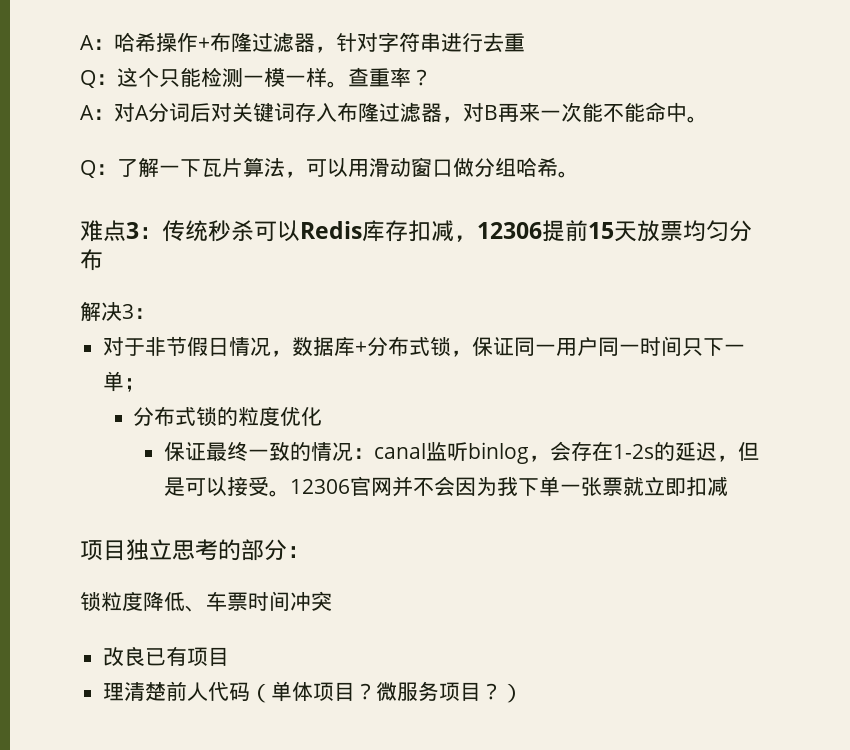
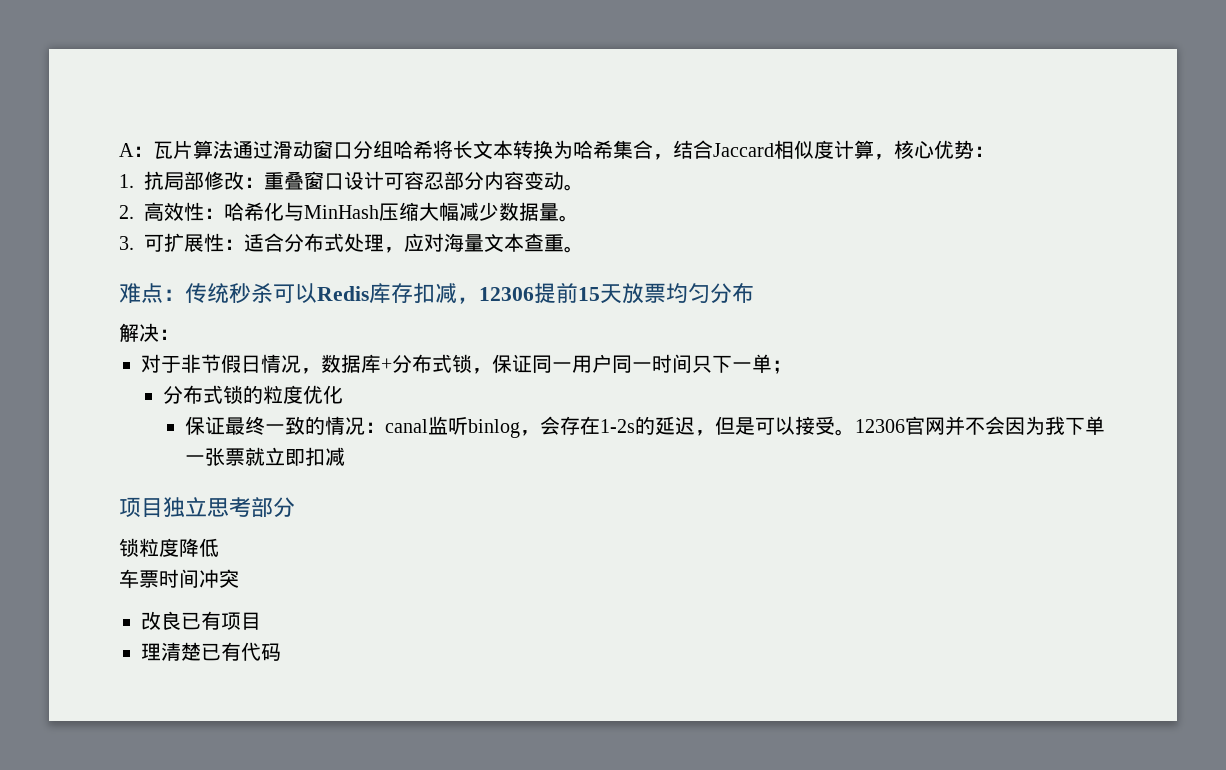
[80,32,525,53] [80,67,432,88] [80,102,708,123] [80,157,369,178] A：哈希操作+布隆过滤器，针对字符串进行去重 // Q：这个只能检测一模一样。查重率？ // A：对A分词后对关键词存入布隆过滤器，对B再来一次能不能命中。 // Q：了解一下瓦片算法，可以用 -> [119,140,273,159] A：瓦片算法通过
[453,158,474,177] 做 -> (353, 150) none
(558, 167) none -> [433,140,994,160] [119,171,584,191] [119,202,579,222] [119,233,564,253] 将长文本转换为哈希集合，结合Jaccard相似度计算，核心优势： // 1.抗局部修改：重叠窗口设计可容忍部分内容变动。 // 2.高效性：哈希化与MinHash压缩大幅减少数据量。 // 3.可扩展性：适合分布式处理，应对海量文本查重
[126,222,139,239] 3 -> (163, 293) none
[122,304,134,319] 3 -> (159, 332) none
[218,539,310,561] 的部分： -> [251,497,295,517] 部分
[185,605,206,612] 、 -> (219, 547) //
[166,681,524,703] 前人代码（单体项目？微服务项目？） -> [201,642,281,661] 已有代码

